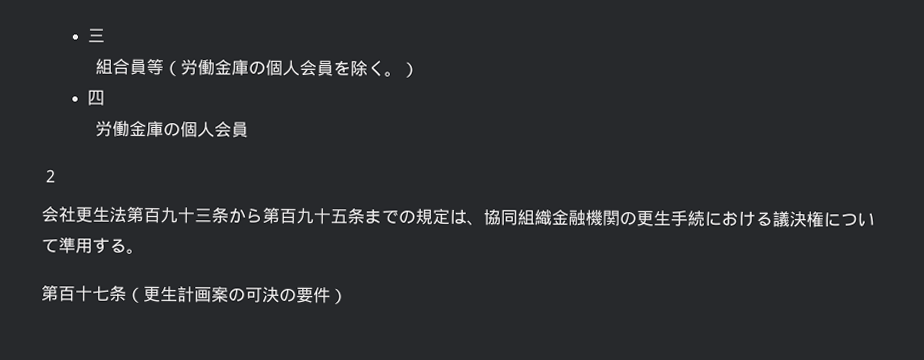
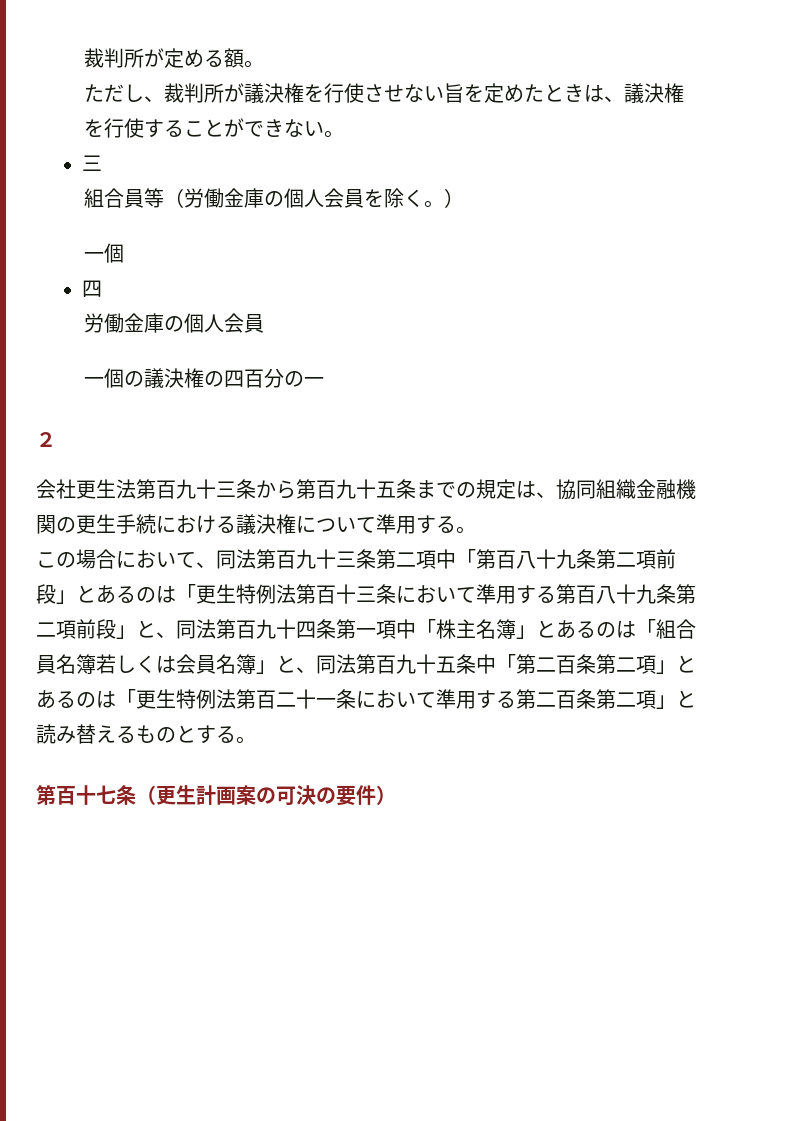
(87, 35) none -> [83,48,264,68] [83,83,684,103] [83,118,344,138] 裁判所が定める額。 // ただし、裁判所が議決権を行使させない旨を定めたときは、議決権を行使することができない。 //
(420, 69) none -> [83,243,124,263] // 一個
(250, 129) none -> [83,368,324,388] // 一個の議決権の四百分の一
(144, 251) none -> [36,549,676,569] [36,584,696,604] [36,619,696,639] [36,654,696,674] [36,689,696,709] [36,724,256,744] // この場合において、同法第百九十三条第二項中「第百八十九条第二項前段」とあるのは「更生特例法第百十三条において準用する第百八十九条第二項前段」と、同法第百九十四条第一項中「株主名簿」とあるのは「組合員名簿若しくは会員名簿」と、同法第百九十五条中「第二百条第二項」とあるのは「更生特例法第百二十一条において準用する第二百条第二項」と読み替えるものとする。

